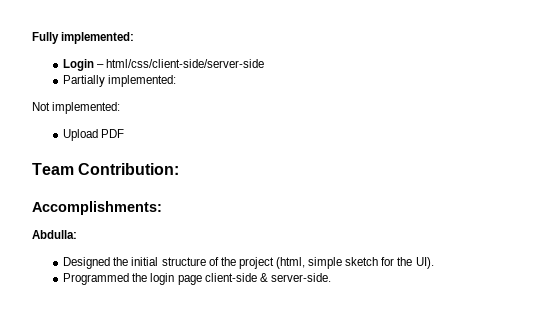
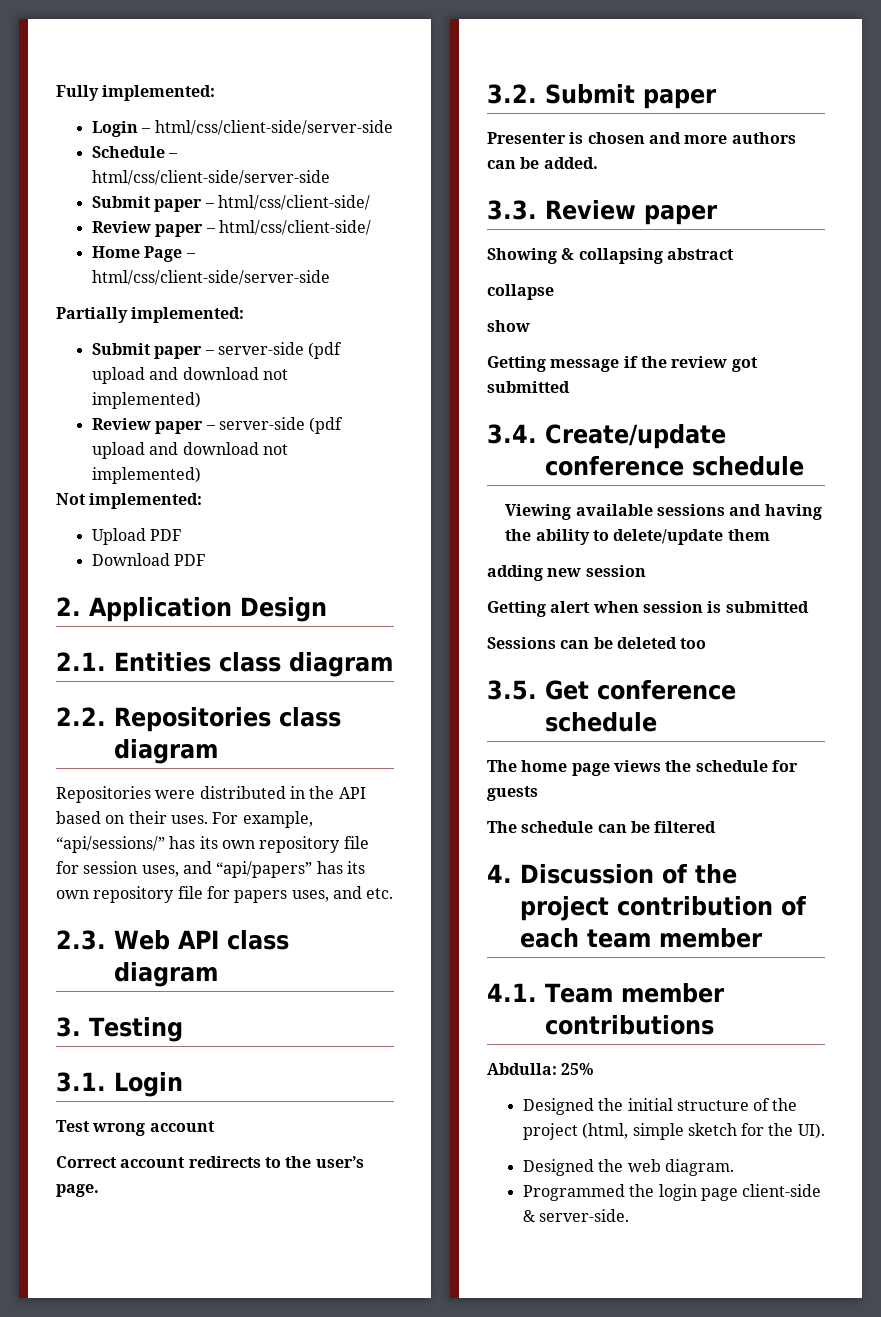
[63,75,177,87] [32,102,121,114] [63,129,125,141] [32,163,180,175] [32,201,162,215] Partially implemented: // Not implemented: // Upload PDF // Team Contribution: // Accomplishments: -> [91,146,179,158] [91,170,330,185] [91,195,370,212] [91,220,371,237] [91,246,196,262] [91,270,330,285] [56,307,245,323] [91,342,343,359] [91,367,288,384] [91,392,201,409] [91,417,344,434] [91,442,288,459] [91,467,201,484] [56,493,203,509] [91,528,182,545] [91,553,206,566] [56,597,327,622] [56,652,393,677] [56,707,341,732] [114,739,218,764] [56,786,366,803] [56,811,313,828] [56,836,369,853] [56,861,365,878] [56,886,394,903] [56,930,289,950] [114,962,218,987] [56,1017,183,1042] [56,1072,183,1097] [56,1120,215,1136] [56,1156,364,1168] [56,1184,99,1197] [487,84,717,109] [487,132,796,144] [487,157,598,169] [487,200,718,225] [487,248,734,264] [487,284,554,300] [487,320,530,332] [487,356,758,372] [487,381,570,393] [487,424,726,449] [545,456,804,476] [505,504,822,520] [505,529,770,545] [487,565,646,581] [487,601,809,617] [487,637,707,649] [487,680,736,700] [545,712,657,732] [487,760,798,776] [487,786,538,801] [487,821,717,833] [487,864,737,884] [520,896,806,921] [520,928,763,948] [487,983,725,1003] [545,1015,714,1035] Schedule – html/css/client-side/server-side // Submit paper – html/css/client-side/ // Review paper – html/css/client-side/ // Home Page – html/css/client-side/server-side // Partially implemented: // Submit paper – server-side (pdf upload and download not implemented) // Review paper – server-side (pdf upload and download not implemented) // Not implemented: // Upload PDF // Download PDF // 2. Application Design // 2.1. Entities class diagram // 2.2. Repositories class diagram // Repositories were distributed in the API based on their uses. For example, “api/sessions/” has its own repository file for session uses, and “api/papers” has its own repository file for papers uses, and etc. // 2.3. Web API class diagram // 3. Testing // 3.1. Login // Test wrong account // Correct account redirects to the user’s page. // 3.2. Submit paper // Presenter is chosen and more authors can be added. // 3.3. Review paper // Showing & collapsing abstract // collapse // show // Getting message if the review got submitted // 3.4. Create/update conference schedule // Viewing available sessions and having the ability to delete/update them // adding new session // Getting alert when session is submitted // Sessions can be deleted too // 3.5. Get conference schedule // The home page views the schedule for guests // The schedule can be filtered // 4. Discussion of the project contribution of each team member // 4.1. Team member contributions
(77, 234) none -> [561,1063,595,1075] 25%
(434, 263) none -> [522,1159,734,1176] // Designed the web diagram.

